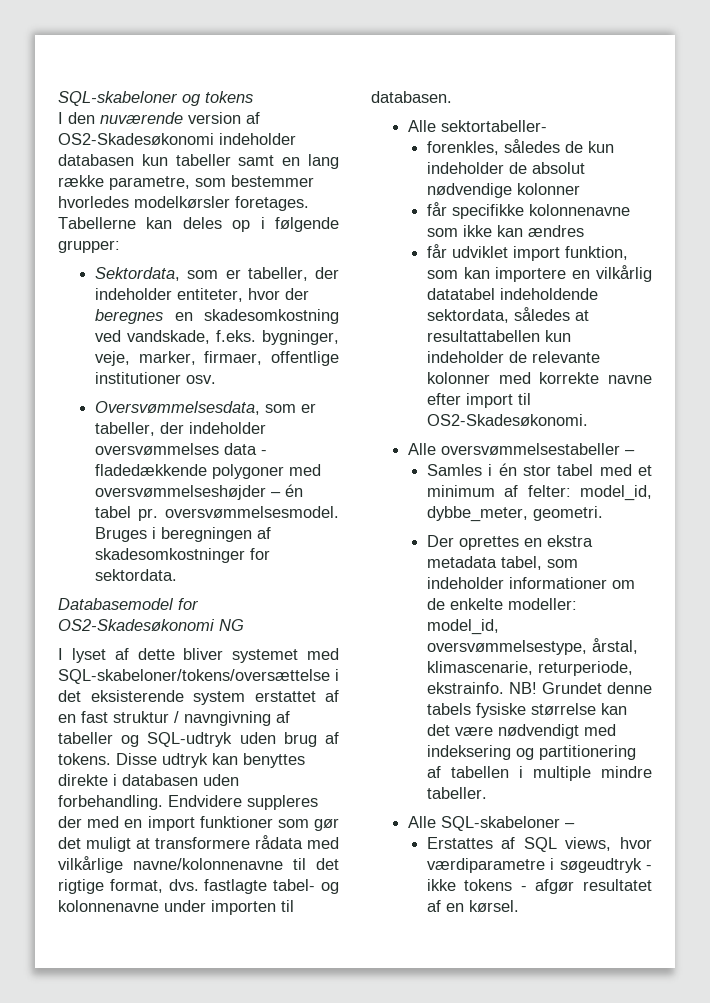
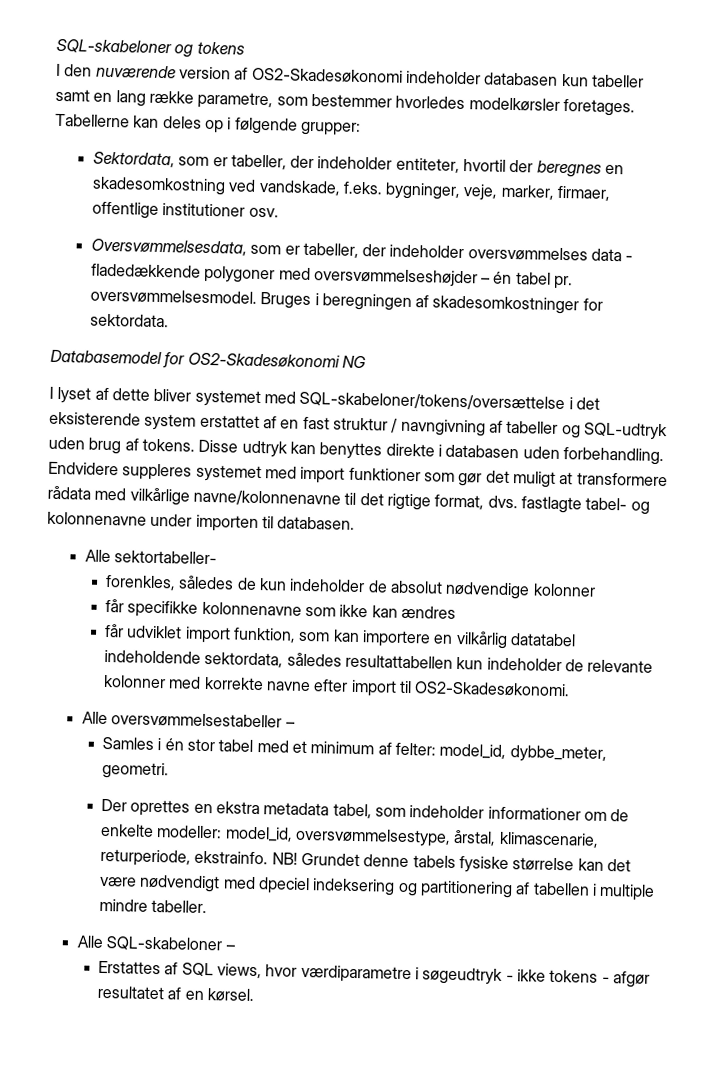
[248,288,281,300] hvor -> [463,159,507,172] hvortil
[58,816,143,828] der med en -> [195,464,297,483] systemet med
[574,310,589,321] at -> (342, 659) none
(616, 730) none -> [258,877,311,895] dpeciel

